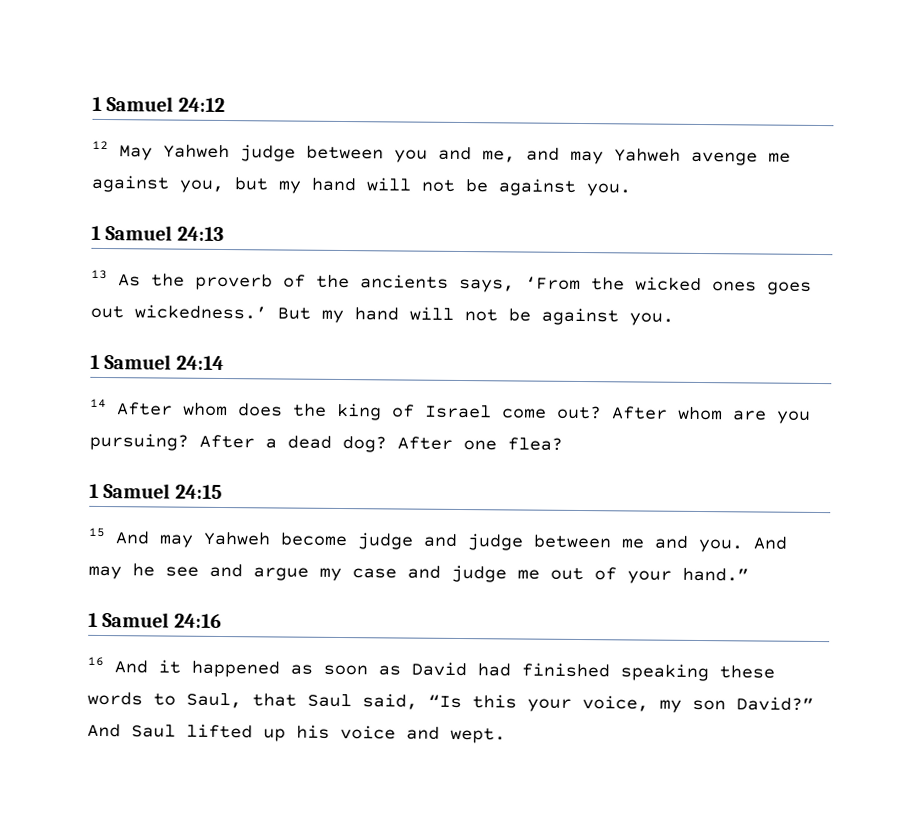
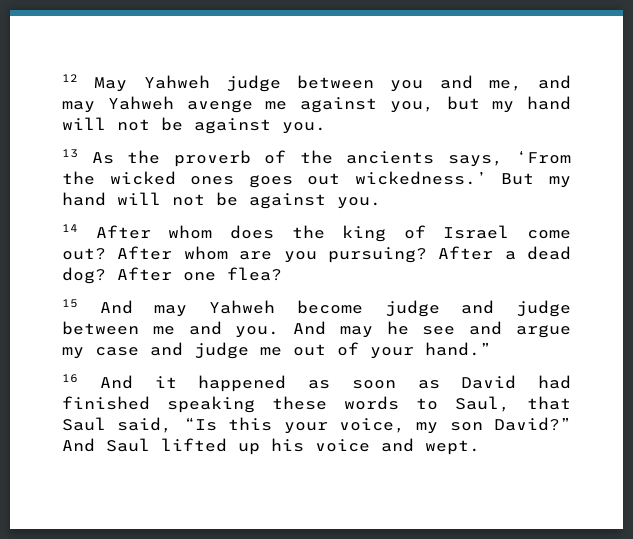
[92,96,225,113] 1 Samuel 24:12 // -> (62, 78) none
[91,225,224,242] // 1 Samuel 24:13 -> (326, 128) none
[90,354,224,371] // 1 Samuel 24:14 -> (381, 203) none
[89,483,222,499] // 1 Samuel 24:15 -> (282, 274) none
[88,612,222,629] // 1 Samuel 24:16 -> (491, 349) none

